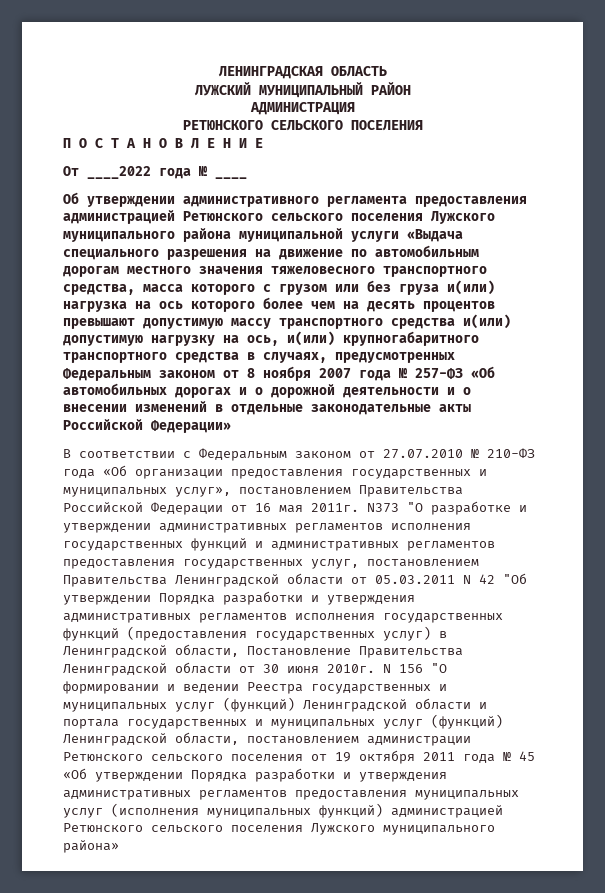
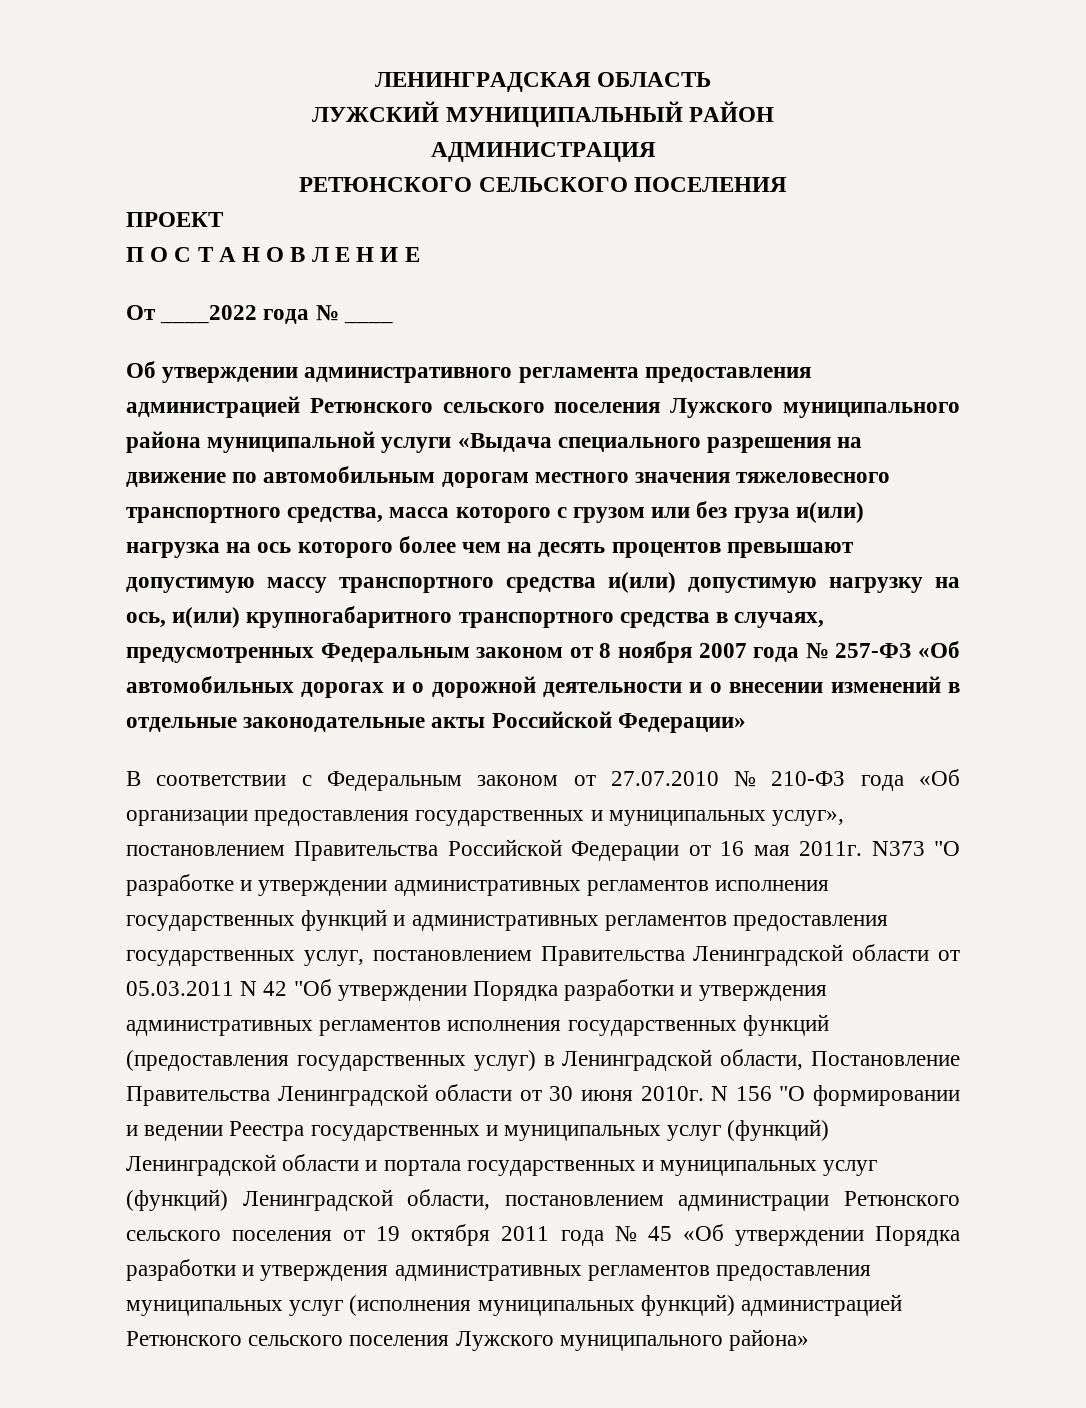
(423, 125) none -> [126,212,223,227] // ПРОЕКТ

